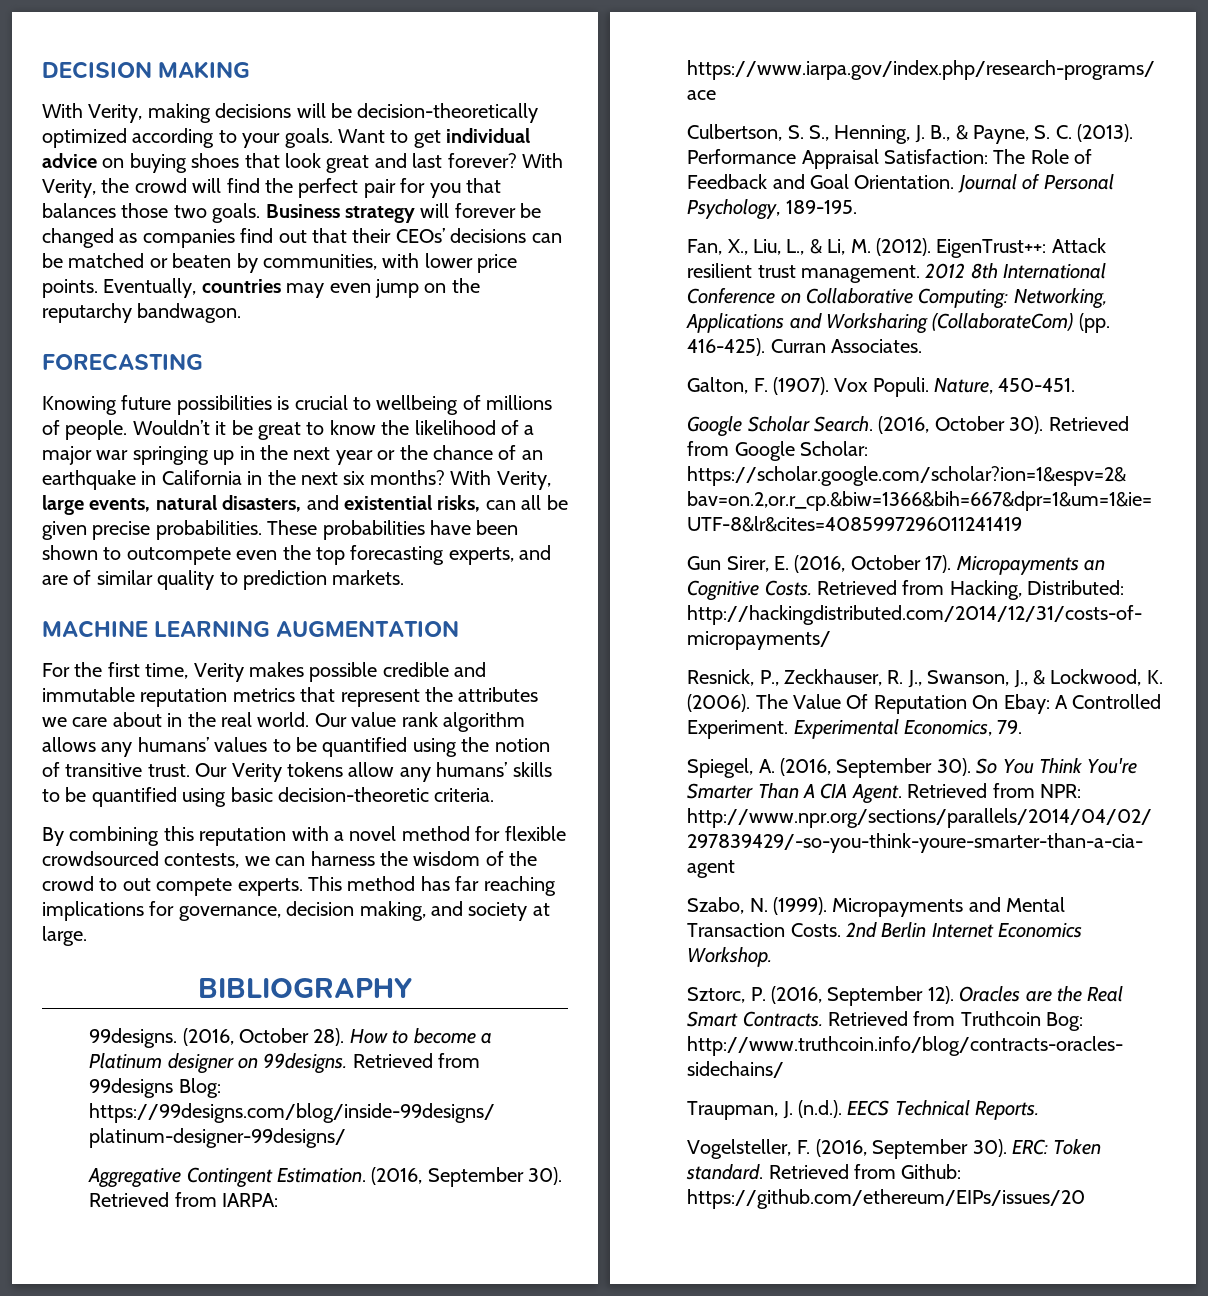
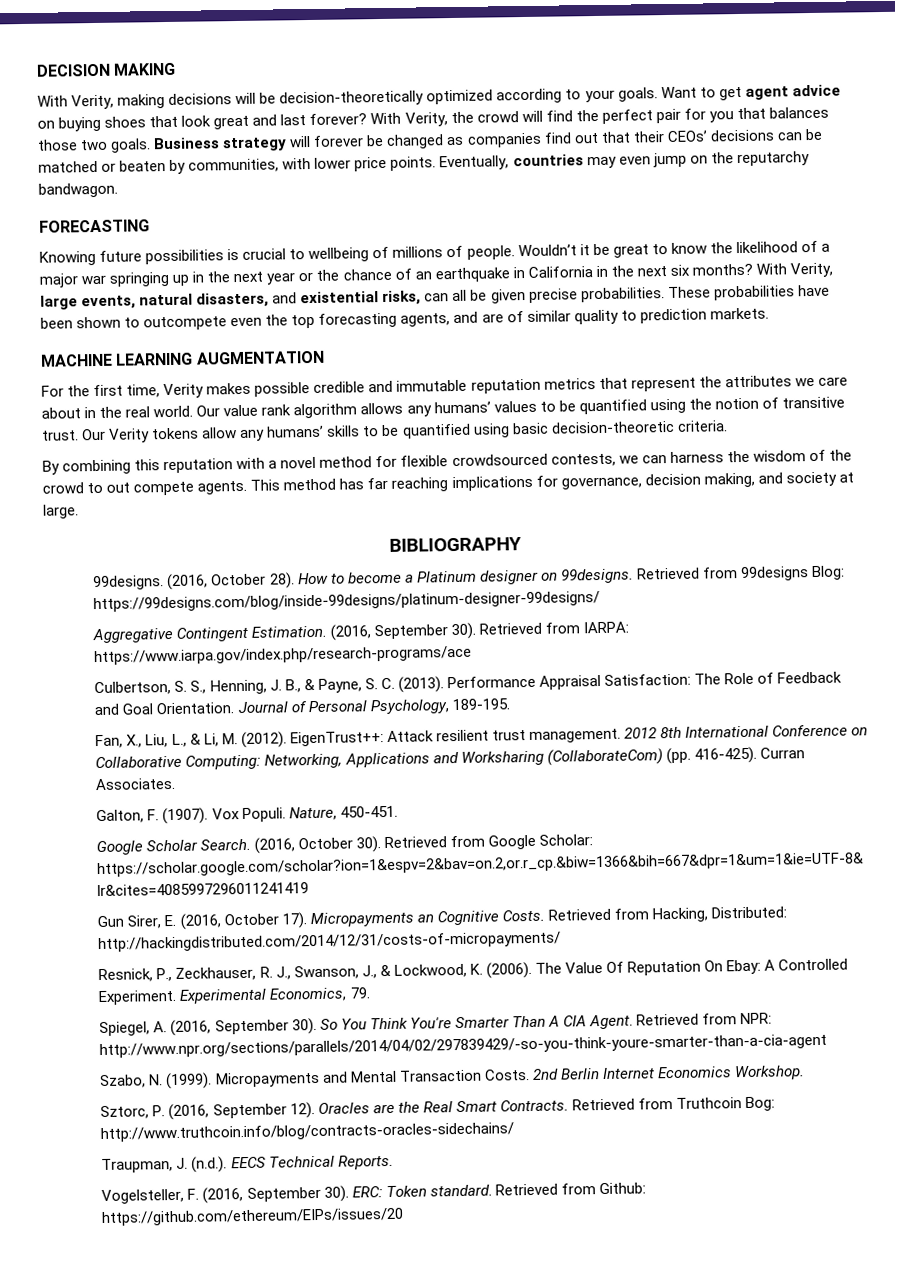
[446,128,531,143] individual -> [744,86,789,100] agent
[448,547,514,565] experts, -> [400,313,451,327] agents,
[237,878,303,896] experts. -> [197,480,248,495] agents.

